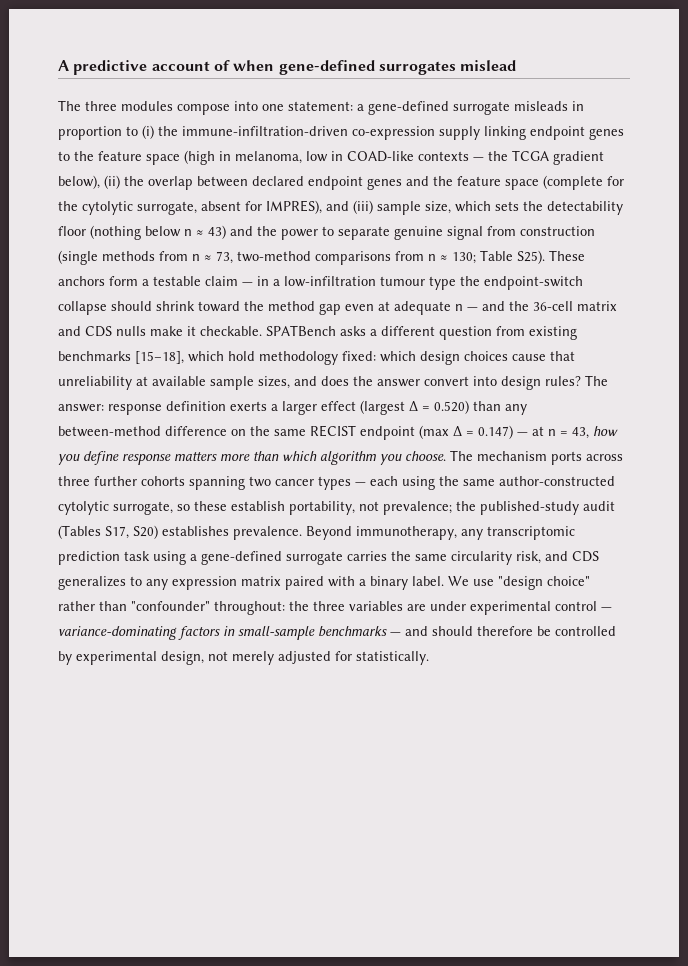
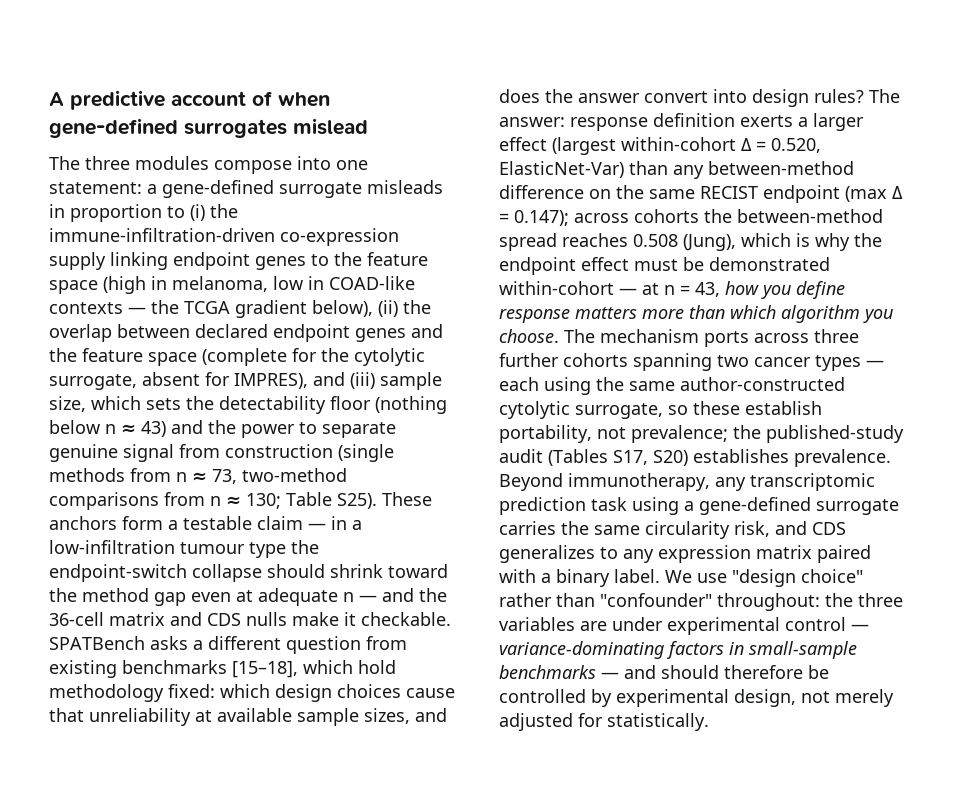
[409,400,469,414] Δ = 0.520) -> [621,137,821,153] [499,161,624,178] within-cohort Δ = 0.520, ElasticNet-Var)
[478,425,513,439] 0.147) -> [514,209,883,226] [499,233,882,251] [499,257,830,275] [499,281,614,295] 0.147); across cohorts the between-method spread reaches 0.508 (Jung), which is why the endpoint effect must be demonstrated within-cohort

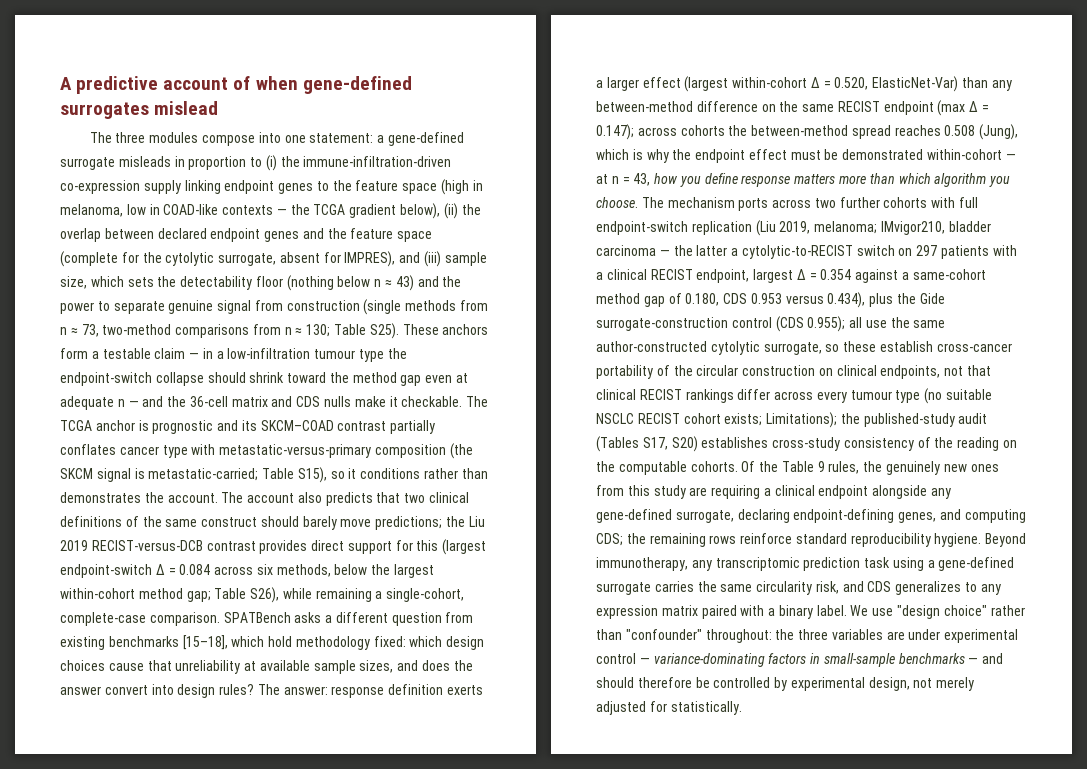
(451, 619) none -> [466,396,489,407] [60,420,436,434] [60,443,473,459] [60,467,488,483] [60,492,470,506] [60,516,485,530] [60,539,487,555] [60,564,435,578] [60,587,465,603] [60,612,220,626] The TCGA anchor is prognostic and its SKCM–COAD contrast partially conflates cancer type with metastatic-versus-primary composition (the SKCM signal is metastatic-carried; Table S15), so it conditions rather than demonstrates the account. The account also predicts that two clinical definitions of the same construct should barely move predictions; the Liu 2019 RECIST-versus-DCB contrast provides direct support for this (largest endpoint-switch Δ = 0.084 across six methods, below the largest within-cohort method gap; Table S26), while remaining a single-cohort, complete-case comparison.
[814,329,859,343] three -> [814,198,836,208] two
[633,353,884,371] [499,377,591,395] spanning two cancer types — each using -> [931,197,979,208] [596,220,991,236] [596,245,1017,259] [596,269,986,283] [596,292,945,308] [596,316,887,332] with full endpoint-switch replication (Liu 2019, melanoma; IMvigor210, bladder carcinoma — the latter a cytolytic-to-RECIST switch on 297 patients with a clinical RECIST endpoint, largest Δ = 0.354 against a same-cohort method gap of 0.180, CDS 0.953 versus 0.434), plus the Gide surrogate-construction control (CDS 0.955); all use
[499,425,728,443] portability, not prevalence; -> [936,343,1012,352] [596,365,992,379] [596,388,993,404] [596,412,838,428] cross-cancer portability of the circular construction on clinical endpoints, not that clinical RECIST rankings differ across every tumour type (no suitable NSCLC RECIST cohort exists; Limitations);
[794,449,891,467] prevalence. -> [772,437,1018,451] [596,461,999,475] [596,485,952,499] [596,509,1026,523] [596,533,982,547] cross-study consistency of the reading on the computable cohorts. Of the Table 9 rules, the genuinely new ones from this study are requiring a clinical endpoint alongside any gene-defined surrogate, declaring endpoint-defining genes, and computing CDS; the remaining rows reinforce standard reproducibility hygiene.

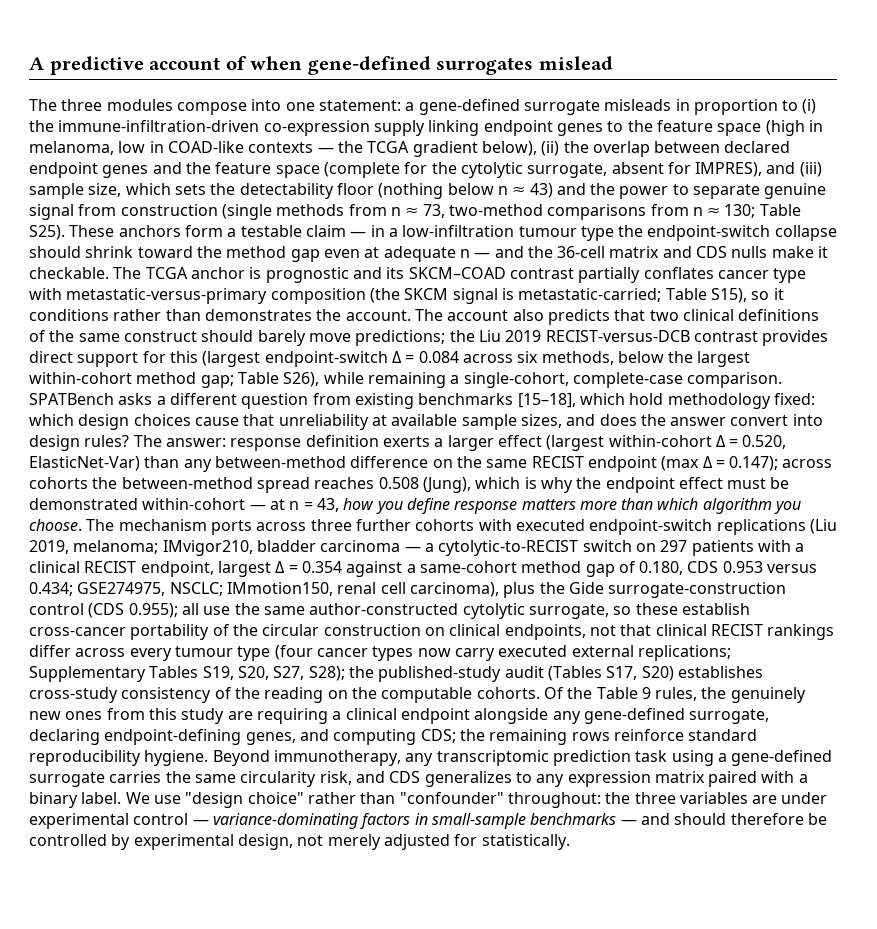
[814,198,836,208] two -> [310,519,352,531] three
[959,197,979,208] [596,221,752,235] full endpoint-switch replication -> [515,519,806,535] executed endpoint-switch replications
[673,245,728,256] the latter -> (421, 549) none
[827,292,866,308] 0.434), -> [29,582,499,597] 0.434; GSE274975, NSCLC; IMmotion150, renal cell carcinoma),
[924,388,993,404] [596,412,838,428] (no suitable NSCLC RECIST cohort exists; Limitations); -> [274,645,731,661] [29,666,345,682] (four cancer types now carry executed external replications; Supplementary Tables S19, S20, S27, S28);

